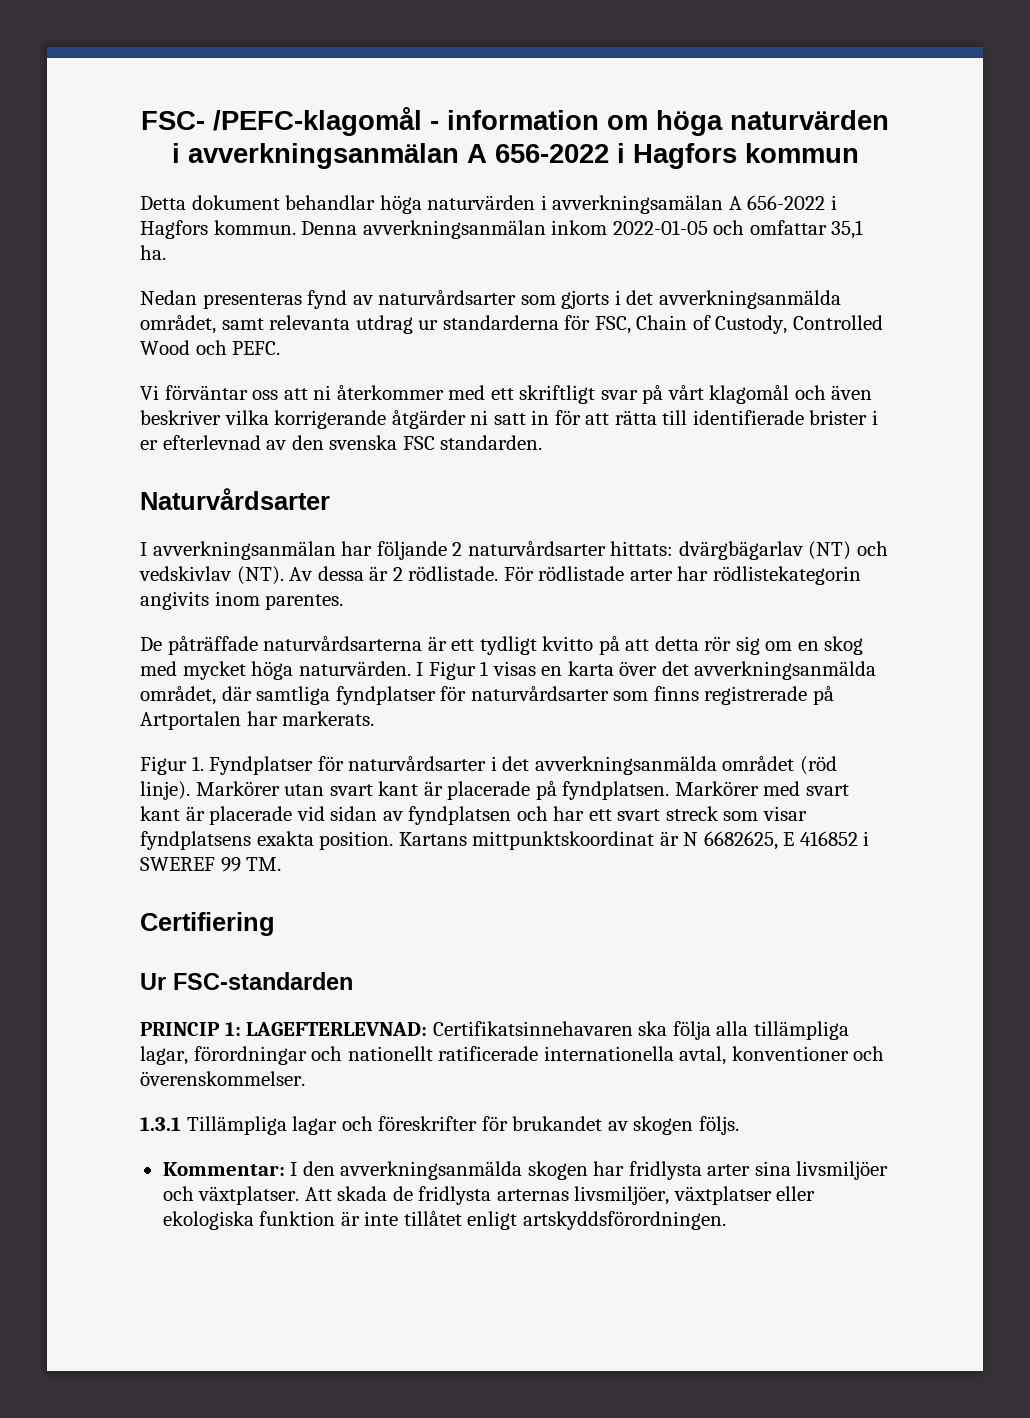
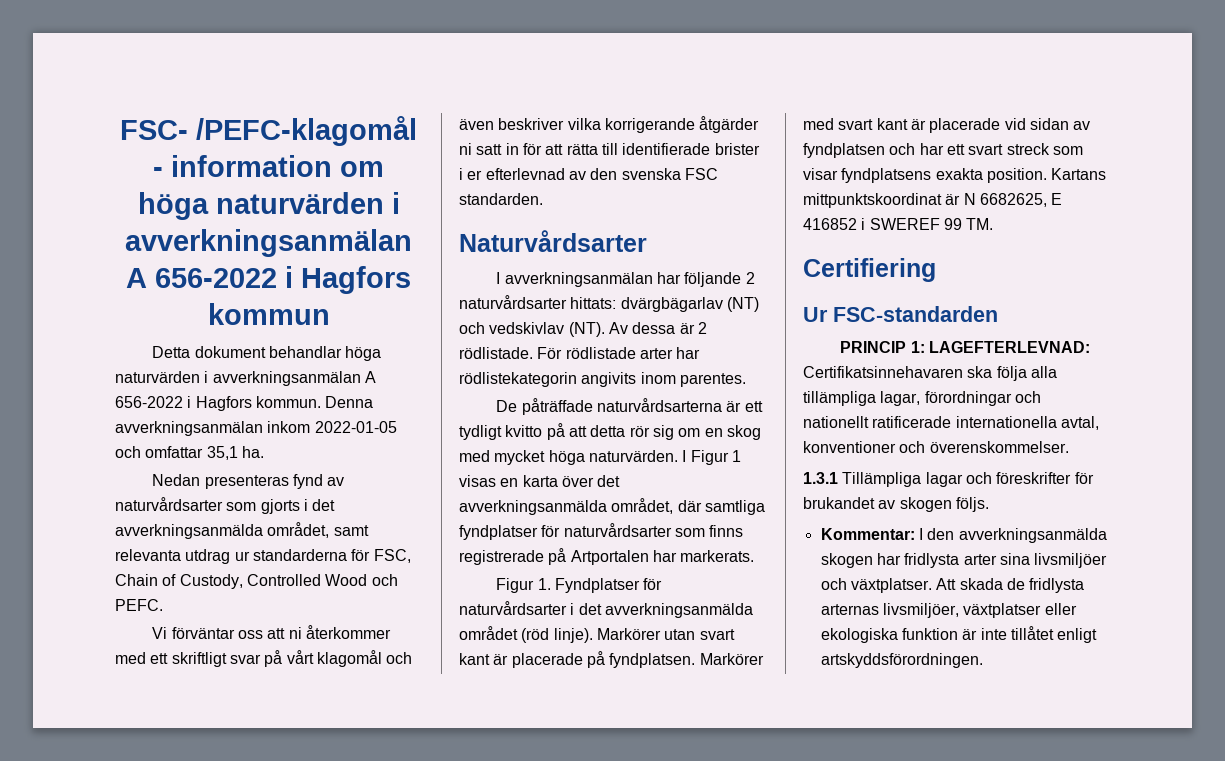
[552,195,724,214] avverkningsamälan -> [212,371,361,386] avverkningsanmälan

